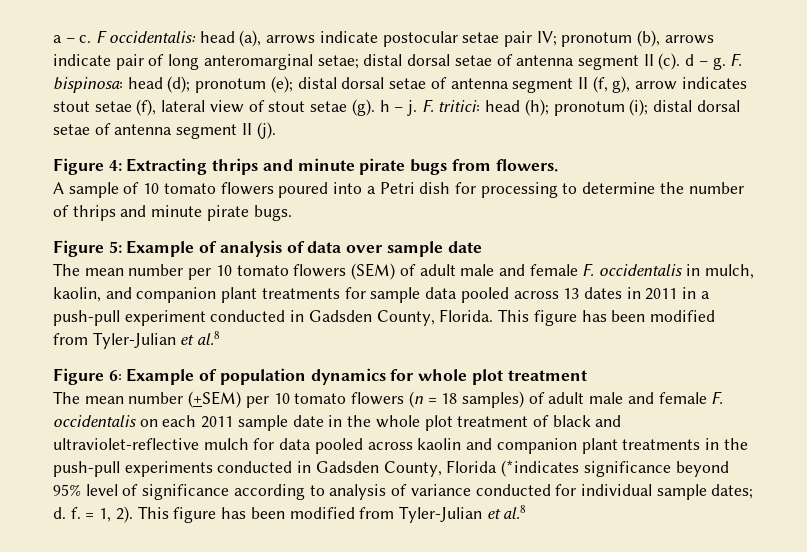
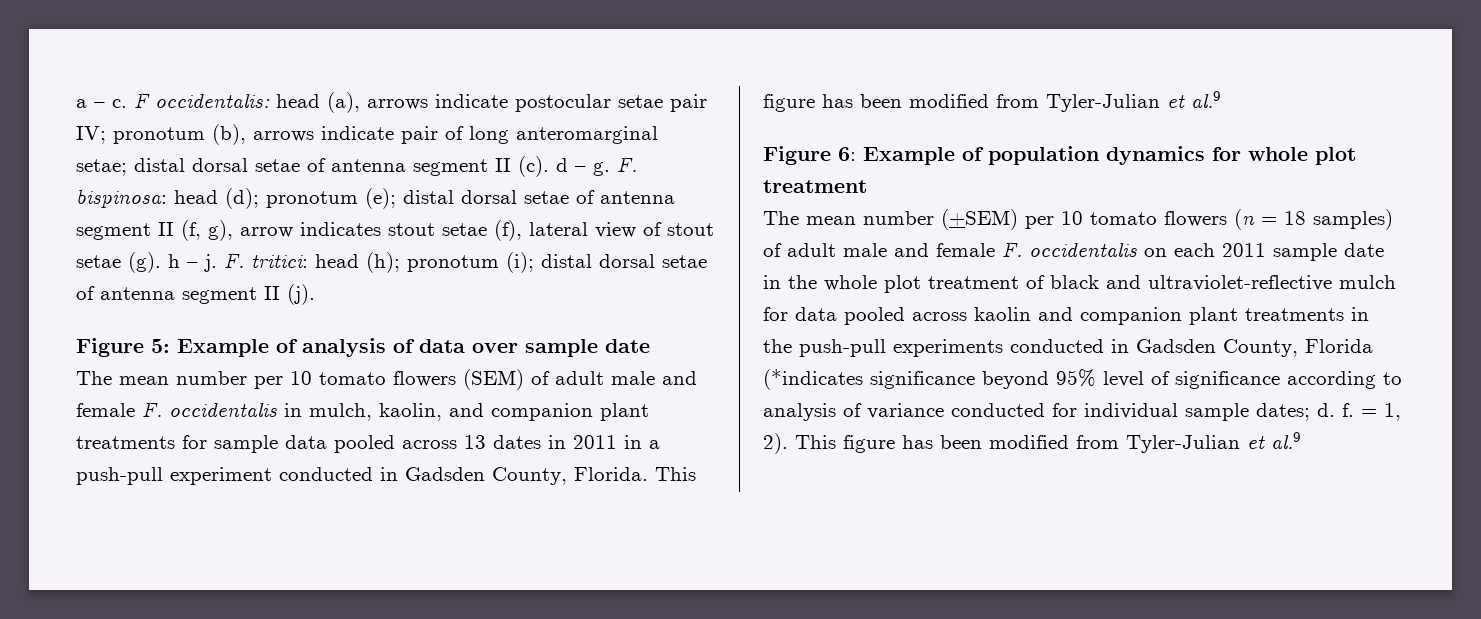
[53,158,558,175] [53,182,744,198] [53,205,292,221] // Figure 4: Extracting thrips and minute pirate bugs from flowers. // A sample of 10 tomato flowers poured into a Petri dish for processing to determine the number of thrips and minute pirate bugs. -> (315, 294) none
[197,331,221,345] al.8 -> [1191,91,1221,108] al.9
[503,505,527,519] al.8 -> [1271,432,1301,449] al.9

